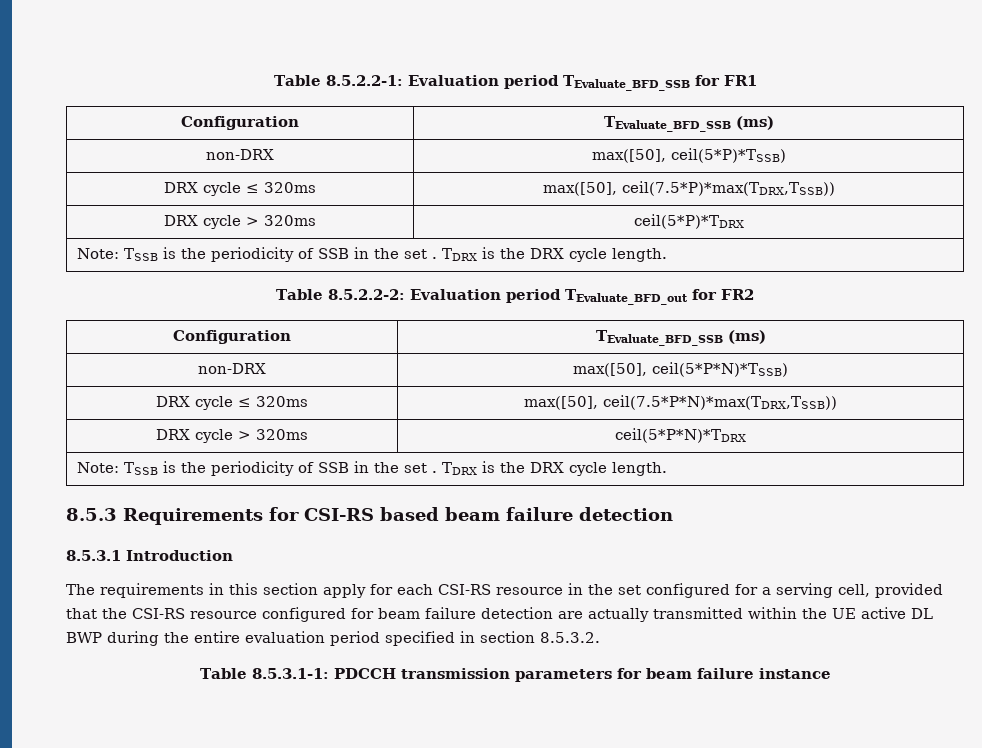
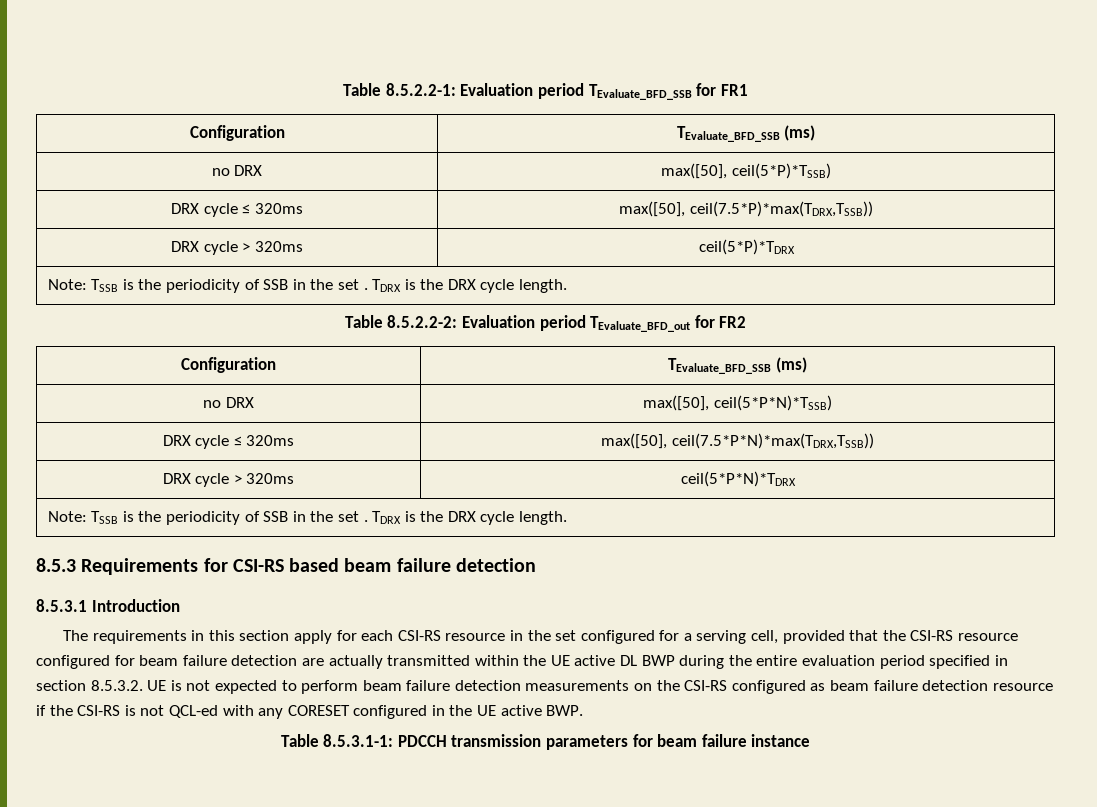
[206,149,274,160] non-DRX -> [211,165,263,176] no DRX
[198,363,266,374] non-DRX -> [203,397,254,408] no DRX
(600, 637) none -> [147,680,1053,694] [36,705,584,719] UE is not expected to perform beam failure detection measurements on the CSI-RS configured as beam failure detection resource if the CSI-RS is not QCL-ed with any CORESET configured in the UE active BWP.

